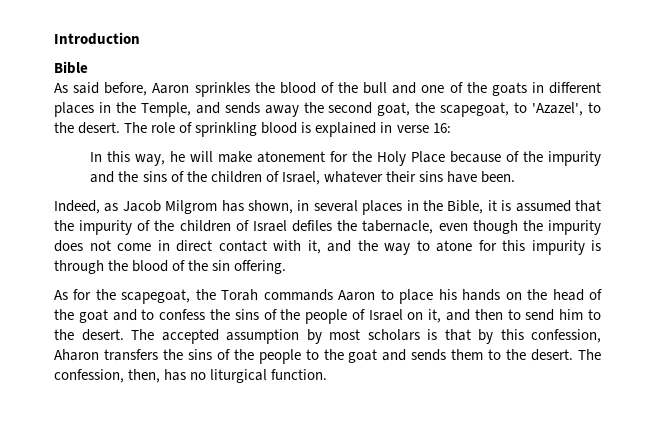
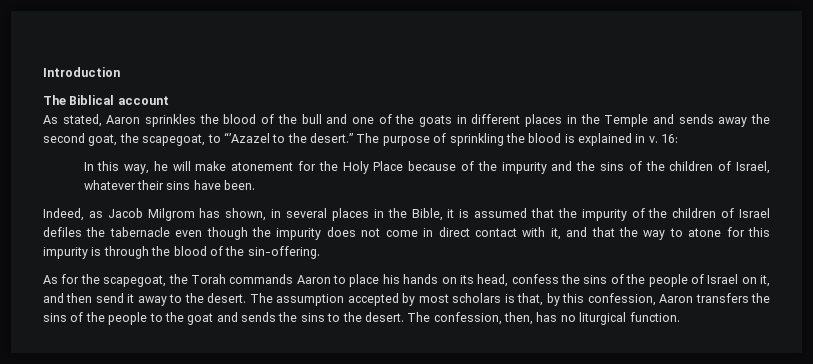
[54,61,88,74] [54,82,148,96] Bible // As said before, -> [43,95,169,105] [43,114,102,127] The Biblical account // As stated,
[140,102,191,117] Temple, -> [604,114,649,127] Temple
[532,102,602,116] [54,122,176,134] 'Azazel', to the desert. The role -> [223,132,430,146] “’Azazel to the desert.” The purpose
(258, 129) none -> [505,133,525,143] the
[396,125,429,133] verse -> [648,136,658,143] v.
[362,220,434,234] tabernacle, -> [109,227,170,237] tabernacle
(351, 246) none -> [591,227,615,237] that
[212,260,287,274] sin offering. -> [247,246,320,259] sin-offering.
[527,289,602,301] [54,309,155,323] the head of the goat and to -> [459,274,509,287] its head,
[507,309,601,321] [54,329,299,344] to send him to the desert. The accepted assumption -> [95,293,399,306] send it away to the desert. The assumption accepted
[444,329,471,341] that -> [517,293,544,306] that,
[54,349,99,361] Aharon -> [659,294,694,303] Aaron
[451,349,484,360] them -> [278,312,325,322] the sins

